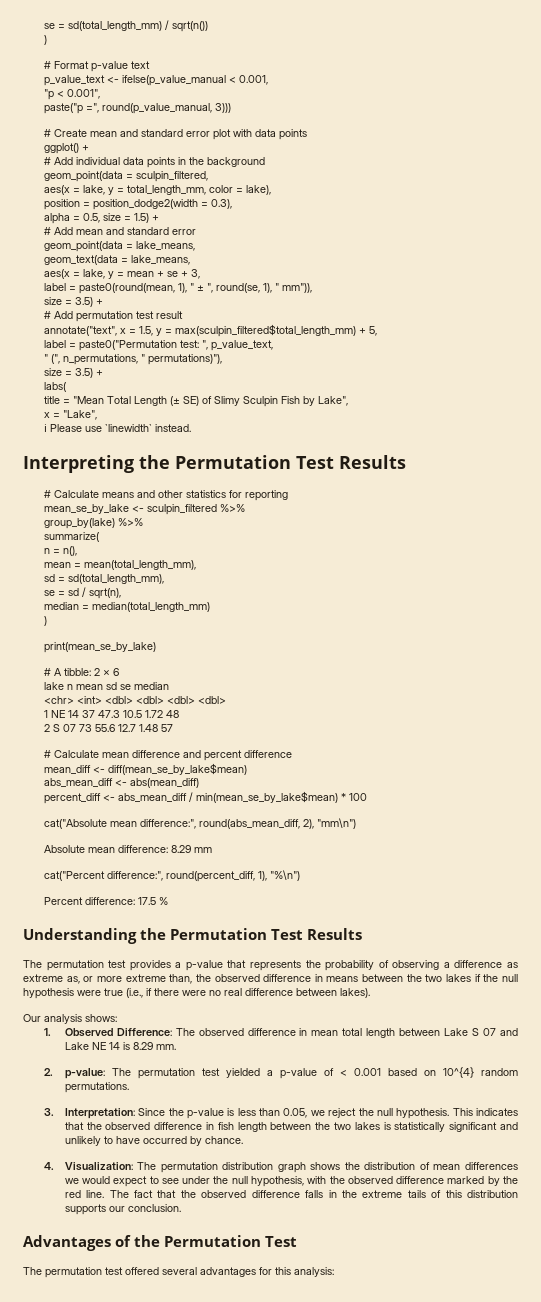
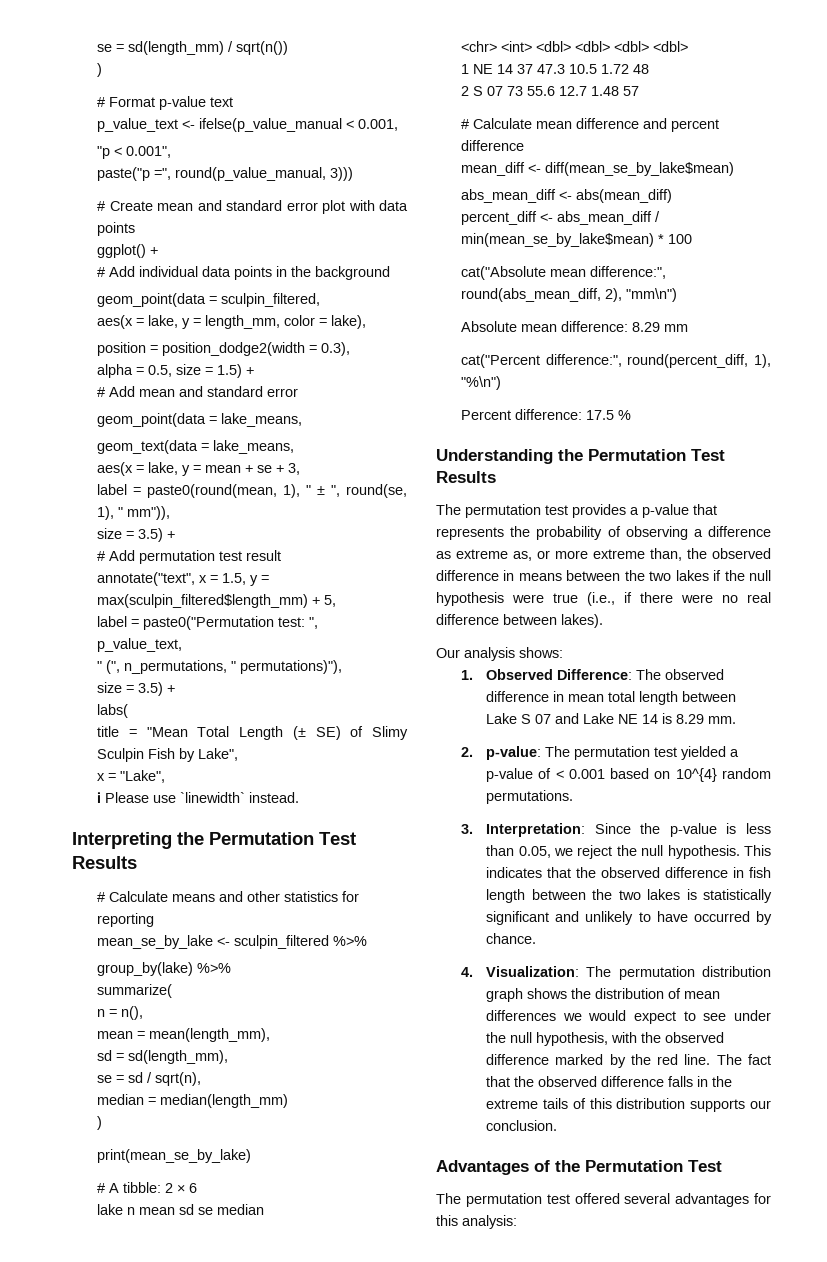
[43,21,162,31] se = sd(total_length_mm) -> [97,41,225,55] se = sd(length_mm)
[126,185,206,195] total_length_mm, -> [205,315,281,329] length_mm,
[174,324,356,337] max(sculpin_filtered$total_length_mm) -> [97,594,309,608] max(sculpin_filtered$length_mm)
[83,560,196,570] mean(total_length_mm), -> [149,1028,271,1042] mean(length_mm),
[67,574,164,584] sd(total_length_mm), -> [128,1050,229,1064] sd(length_mm),
[91,602,210,612] median(total_length_mm) -> [160,1094,289,1108] median(length_mm)

